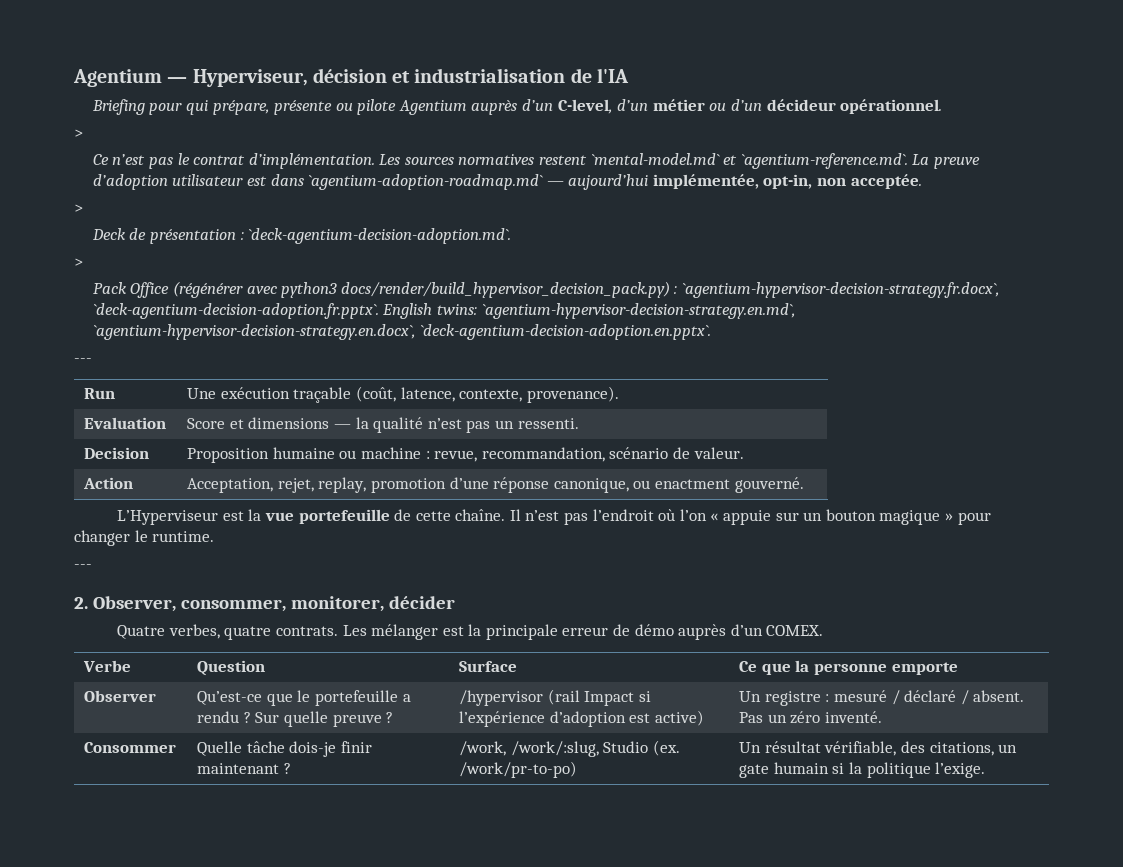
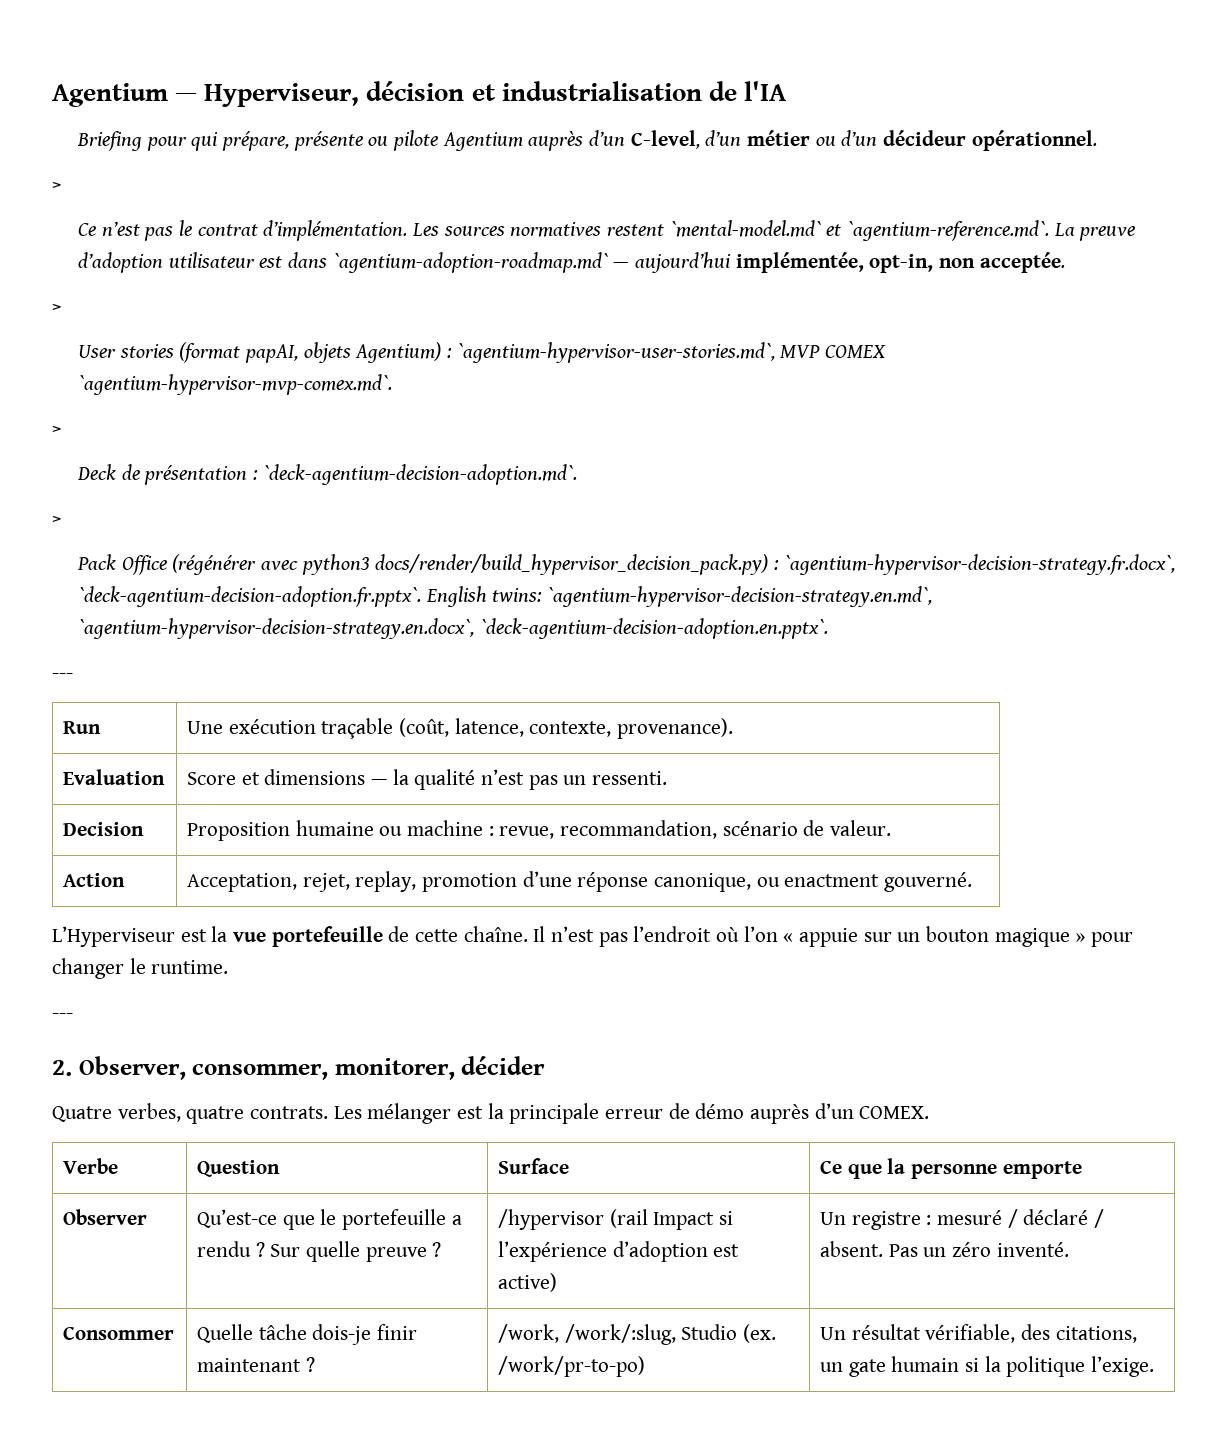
(83, 208) none -> [77,342,887,363] [77,374,392,395] [52,426,61,435] // User stories (format papAI, objets Agentium) : `agentium-hypervisor-user-stories.md`, MVP COMEX `agentium-hypervisor-mvp-comex.md`. // >

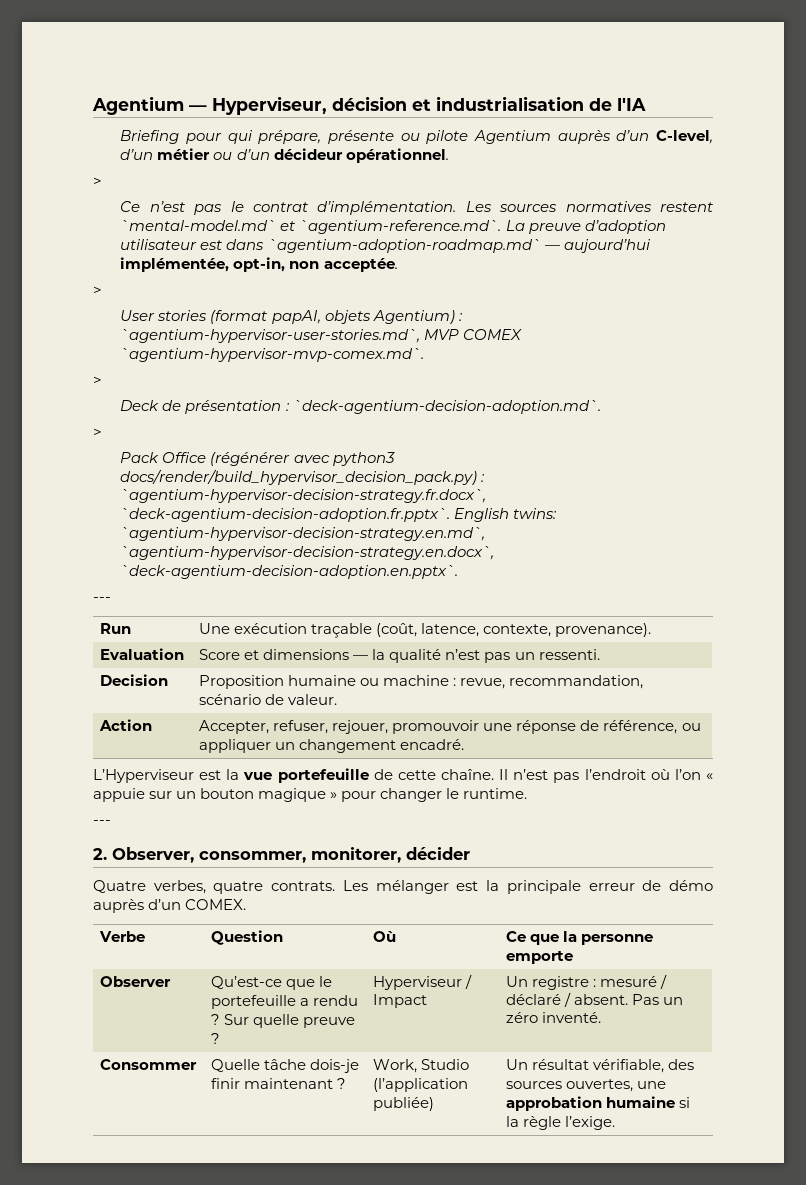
[187,871,973,892] Acceptation, rejet, replay, promotion d’une réponse canonique, ou enactment gouverné. -> [199,720,701,734] [199,739,465,753] Accepter, refuser, rejouer, promouvoir une réponse de référence, ou appliquer un changement encadré.
[498,1158,570,1174] Surface -> [373,931,397,942] Où
[498,1209,648,1230] /hypervisor (rail -> [373,974,473,990] Hyperviseur /
[719,1211,734,1225] [498,1241,740,1262] [498,1273,558,1292] si l’expérience d’adoption est active) -> (428, 1001) none
[498,1324,777,1345] [498,1356,646,1377] /work, /work/:slug, Studio (ex. /work/pr-to-po) -> [373,1059,470,1073] [373,1078,469,1092] [373,1097,435,1111] Work, Studio (l’application publiée)
[1055,1326,1137,1343] [820,1356,960,1377] citations, un gate humain -> [506,1079,667,1092] [506,1096,676,1111] sources ouvertes, une approbation humaine
[1006,1356,1086,1377] politique -> [523,1116,562,1130] règle

